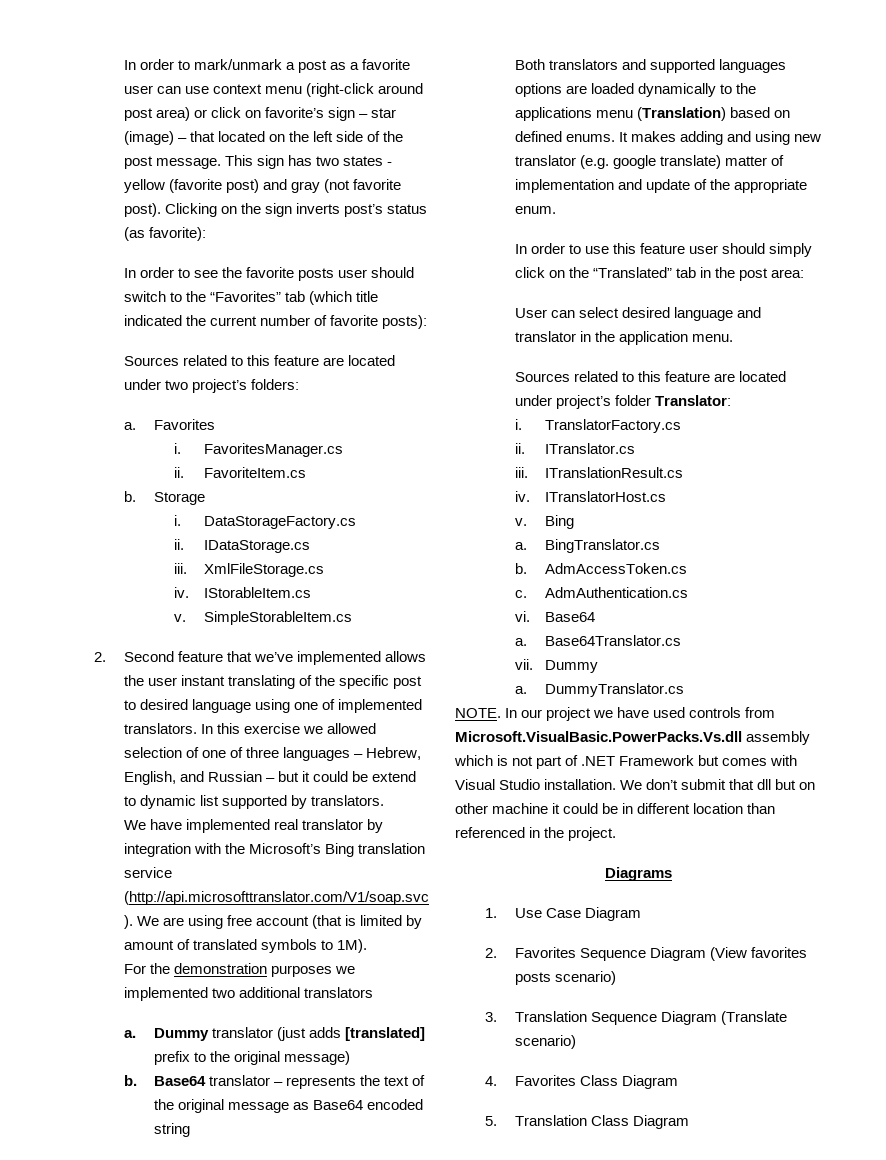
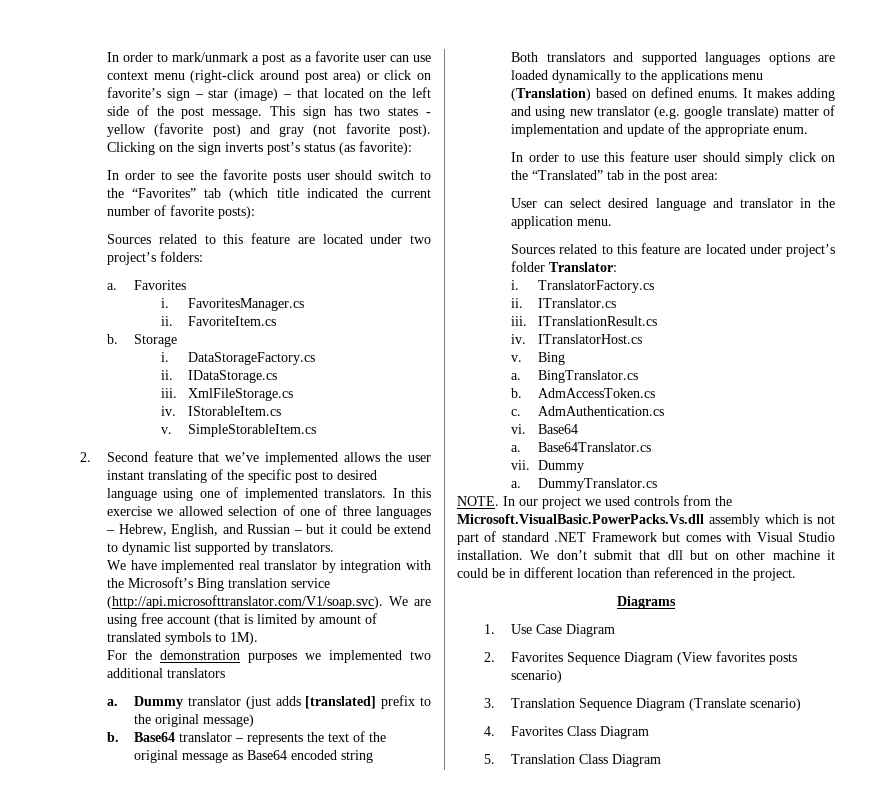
[617,707,650,718] have -> (601, 502) none
(776, 712) none -> [715,496,732,506] the
(579, 760) none -> [501,532,549,542] standard

